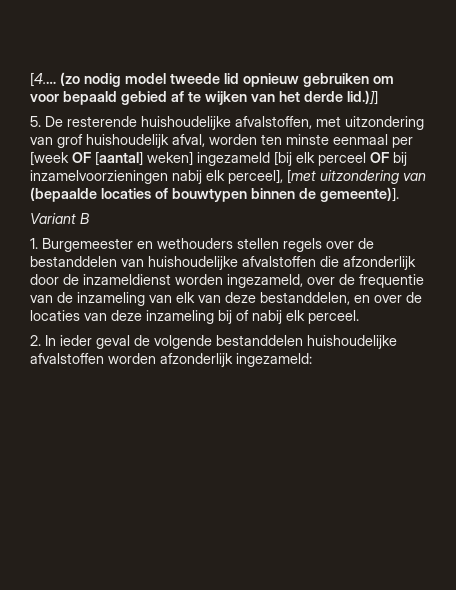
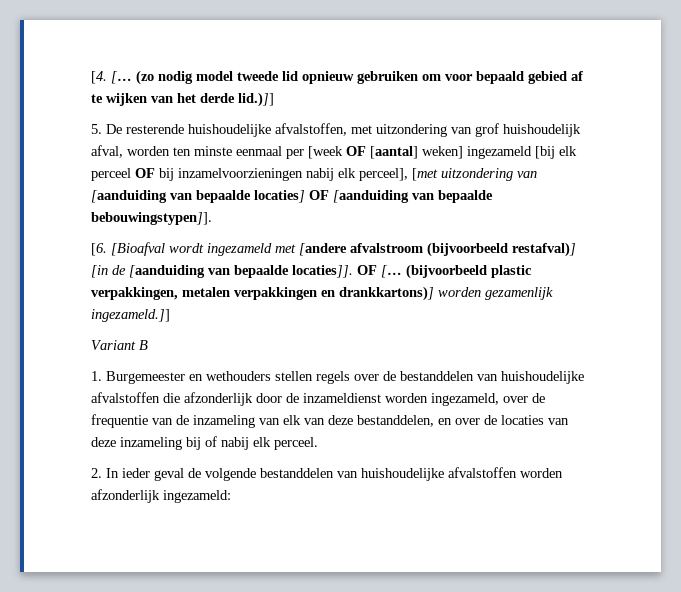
[30,72,56,87] [4.… -> [91,71,132,84] [4. […
[30,187,399,202] (bepaalde locaties of bouwtypen binnen de gemeente)]. -> [91,190,493,203] [91,212,212,225] [91,242,576,257] [91,264,532,279] [91,286,553,301] [91,309,170,322] [aanduiding van bepaalde locaties] OF [aanduiding van bepaalde bebouwingstypen]]. // [6. [Bioafval wordt ingezameld met [andere afvalstroom (bijvoorbeeld restafval)] [in de [aanduiding van bepaalde locaties]]. OF [… (bijvoorbeeld plastic verpakkingen, metalen verpakkingen en drankkartons)] worden gezamenlijk ingezameld.]]
(303, 340) none -> [337,471,358,478] van

